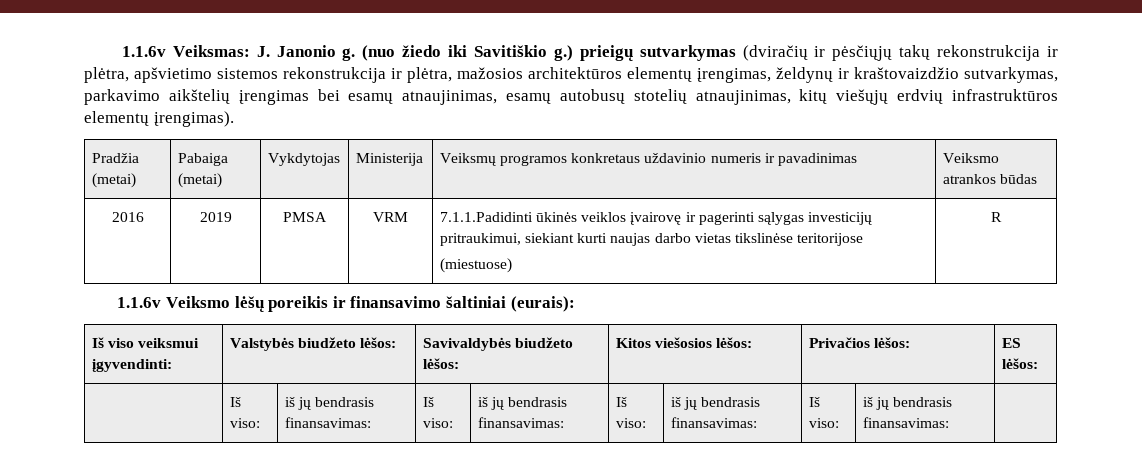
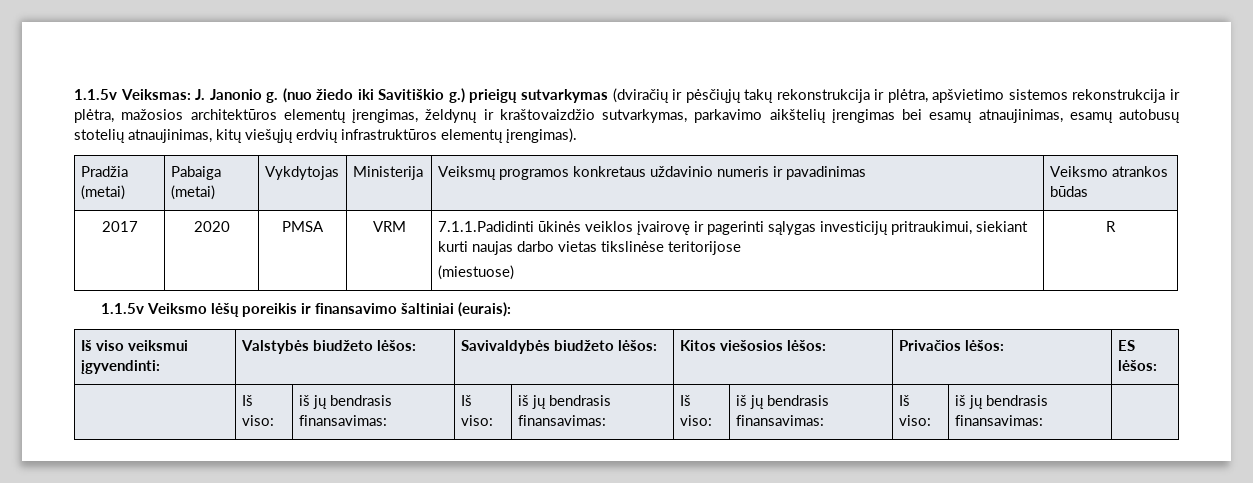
[121,46,166,57] 1.1.6v -> [74,89,117,100] 1.1.5v
[111,212,144,222] [199,212,232,222] 2016 | 2019 -> [101,221,138,232] [193,221,230,232] 2017 | 2020
[117,297,162,308] 1.1.6v -> [100,303,144,314] 1.1.5v

